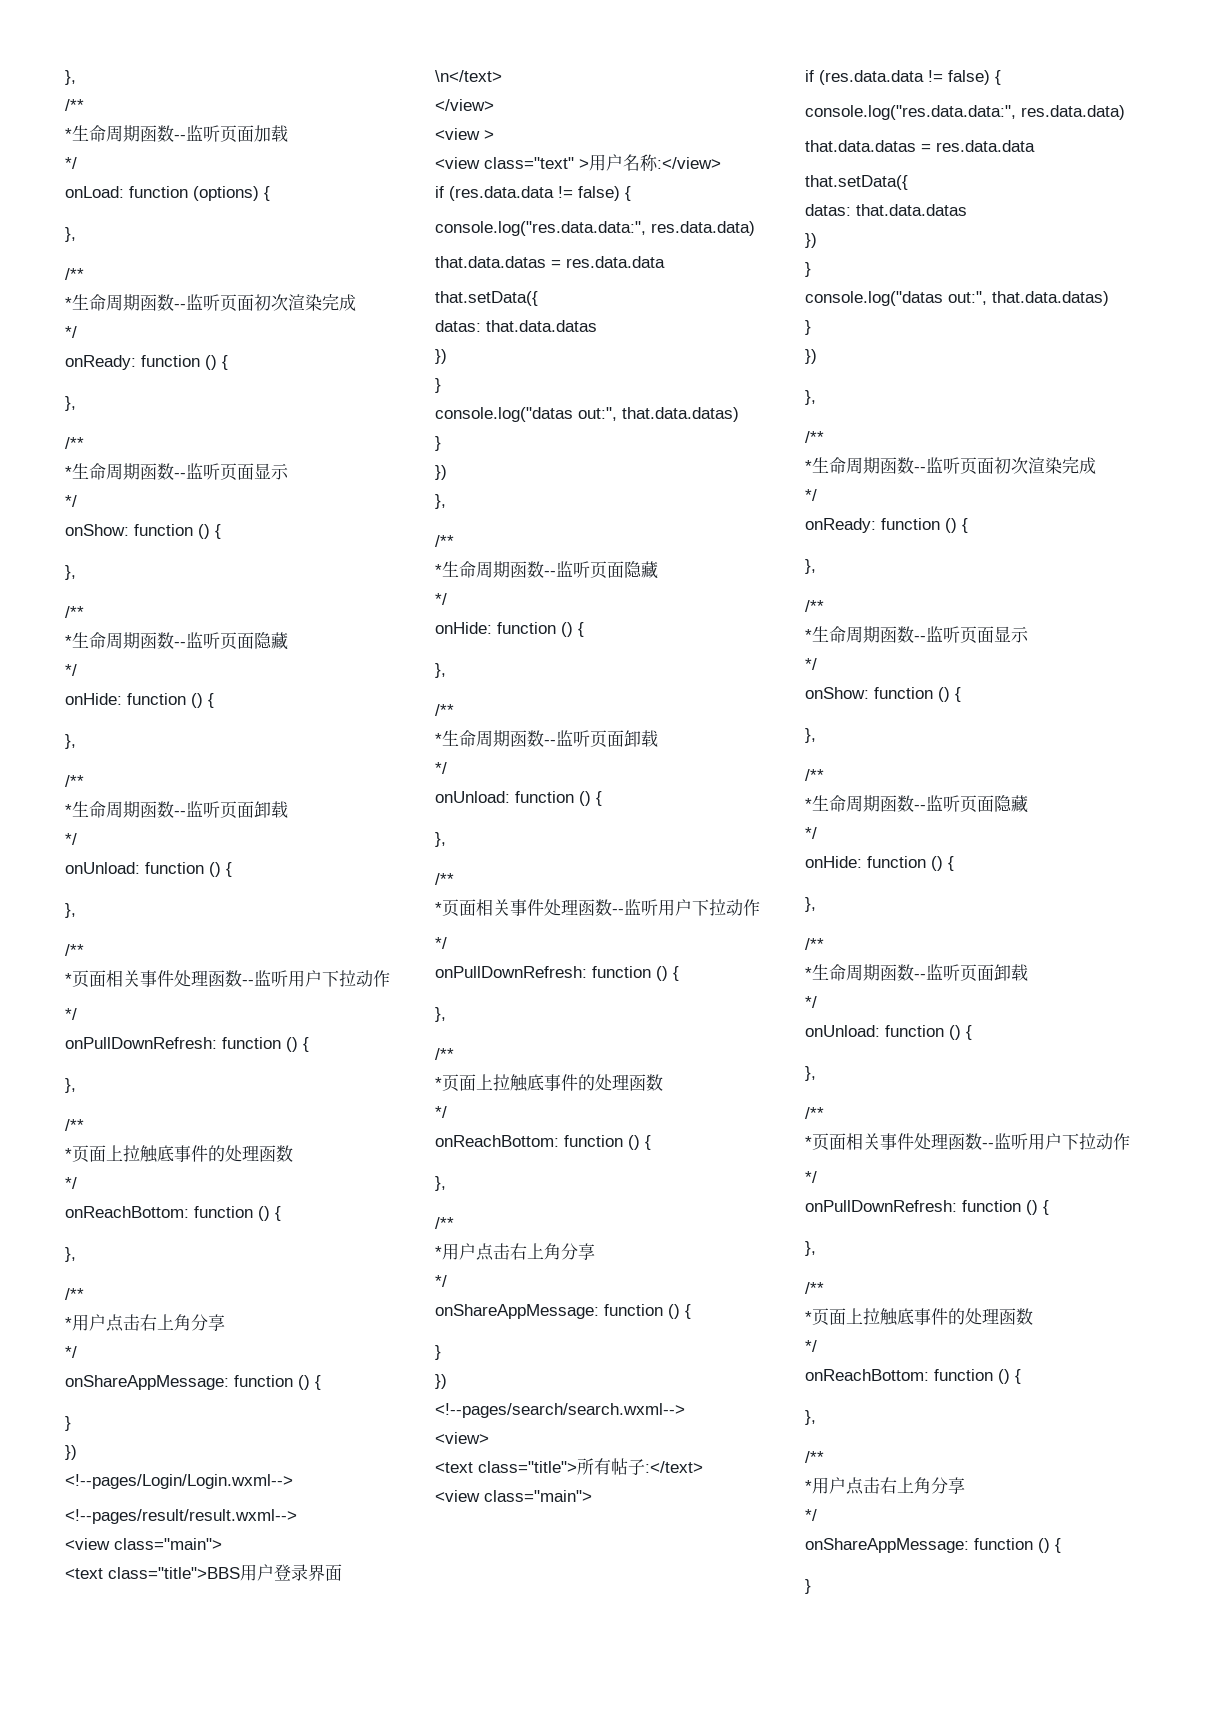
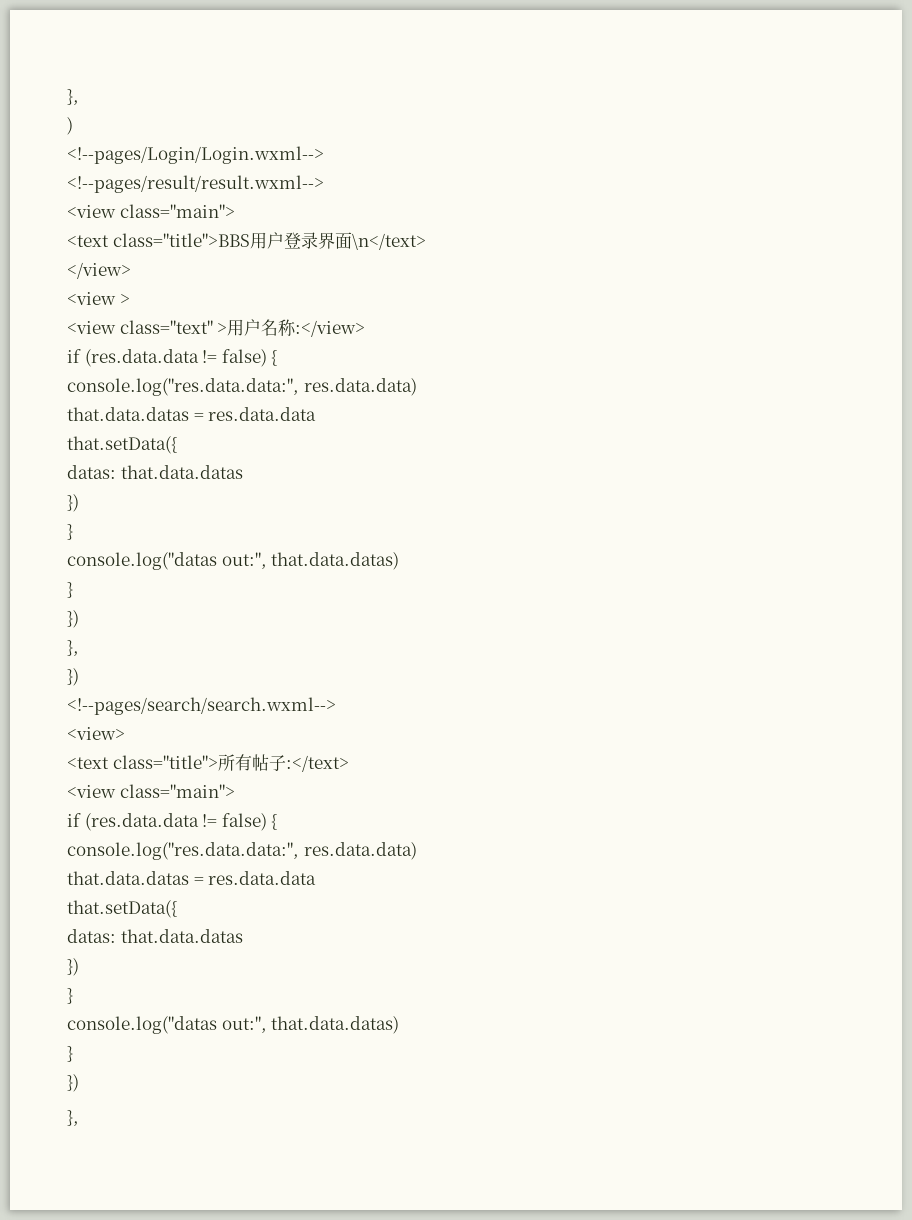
[65,70,76,85] [65,99,84,111] [65,125,288,143] [65,157,77,169] [65,186,270,201] [65,227,76,242] [65,268,84,280] [65,294,356,312] [65,326,77,338] [65,355,228,370] [65,396,76,411] [65,437,84,449] [65,463,289,481] [65,495,77,507] [65,524,221,539] [65,565,76,580] [65,606,84,618] [65,632,288,650] [65,664,77,676] [65,693,214,708] [65,734,76,749] [65,775,84,787] [65,801,288,819] [65,833,77,845] [65,862,232,877] [65,903,76,918] [65,944,84,956] [65,970,390,988] [65,1008,77,1020] [65,1037,309,1052] [65,1078,76,1093] [65,1119,84,1131] [65,1145,293,1163] [65,1177,77,1189] [65,1206,281,1221] [65,1247,76,1262] [65,1288,84,1300] [65,1314,225,1332] [65,1346,77,1358] [65,1375,321,1390] [65,1416,71,1431] [65,1445,77,1460] }, // /** // *生命周期函数--监听页面加载 // */ // onLoad: function (options) { // }, // /** // *生命周期函数--监听页面初次渲染完成 // */ // onReady: function () { // }, // /** // *生命周期函数--监听页面显示 // */ // onShow: function () { // }, // /** // *生命周期函数--监听页面隐藏 // */ // onHide: function () { // }, // /** // *生命周期函数--监听页面卸载 // */ // onUnload: function () { // }, // /** // *页面相关事件处理函数--监听用户下拉动作 // */ // onPullDownRefresh: function () { // }, // /** // *页面上拉触底事件的处理函数 // */ // onReachBottom: function () { // }, // /** // *用户点击右上角分享 // */ // onShareAppMessage: function () { // } // }) -> [67,89,79,105] [67,117,73,135] }, // )
[435,535,454,547] [435,561,658,579] [435,593,447,605] [435,622,584,637] [435,663,446,678] [435,704,454,716] [435,730,658,748] [435,762,447,774] [435,791,602,806] [435,832,446,847] [435,873,454,885] [435,899,760,917] [435,937,447,949] [435,966,679,981] [435,1007,446,1022] [435,1048,454,1060] [435,1074,663,1092] [435,1106,447,1118] [435,1135,651,1150] [435,1176,446,1191] [435,1217,454,1229] [435,1243,595,1261] [435,1275,447,1287] [435,1304,691,1319] [435,1345,441,1360] // /** // *生命周期函数--监听页面隐藏 // */ // onHide: function () { // }, // /** // *生命周期函数--监听页面卸载 // */ // onUnload: function () { // }, // /** // *页面相关事件处理函数--监听用户下拉动作 // */ // onPullDownRefresh: function () { // }, // /** // *页面上拉触底事件的处理函数 // */ // onReachBottom: function () { // }, // /** // *用户点击右上角分享 // */ // onShareAppMessage: function () { // } -> (79, 648) none
[805,431,824,443] [805,457,1096,475] [805,489,817,501] [805,518,968,533] [805,559,816,574] [805,600,824,612] [805,626,1029,644] [805,658,817,670] [805,687,961,702] [805,728,816,743] [805,769,824,781] [805,795,1028,813] [805,827,817,839] [805,856,954,871] [805,897,816,912] [805,938,824,950] [805,964,1028,982] [805,996,817,1008] [805,1025,972,1040] [805,1066,816,1081] [805,1107,824,1119] [805,1133,1130,1151] [805,1171,817,1183] [805,1200,1049,1215] [805,1241,816,1256] [805,1282,824,1294] [805,1308,1033,1326] [805,1340,817,1352] [805,1369,1021,1384] [805,1410,816,1425] [805,1451,824,1463] [805,1477,965,1495] [805,1509,817,1521] [805,1538,1061,1553] [805,1579,811,1594] // /** // *生命周期函数--监听页面初次渲染完成 // */ // onReady: function () { // }, // /** // *生命周期函数--监听页面显示 // */ // onShow: function () { // }, // /** // *生命周期函数--监听页面隐藏 // */ // onHide: function () { // }, // /** // *生命周期函数--监听页面卸载 // */ // onUnload: function () { // }, // /** // *页面相关事件处理函数--监听用户下拉动作 // */ // onPullDownRefresh: function () { // }, // /** // *页面上拉触底事件的处理函数 // */ // onReachBottom: function () { // }, // /** // *用户点击右上角分享 // */ // onShareAppMessage: function () { // } -> (79, 1118) none

